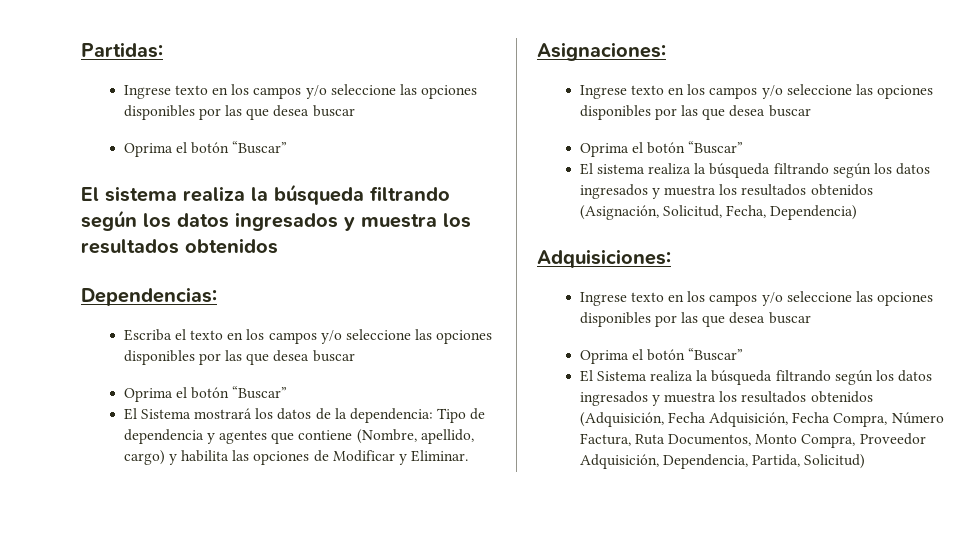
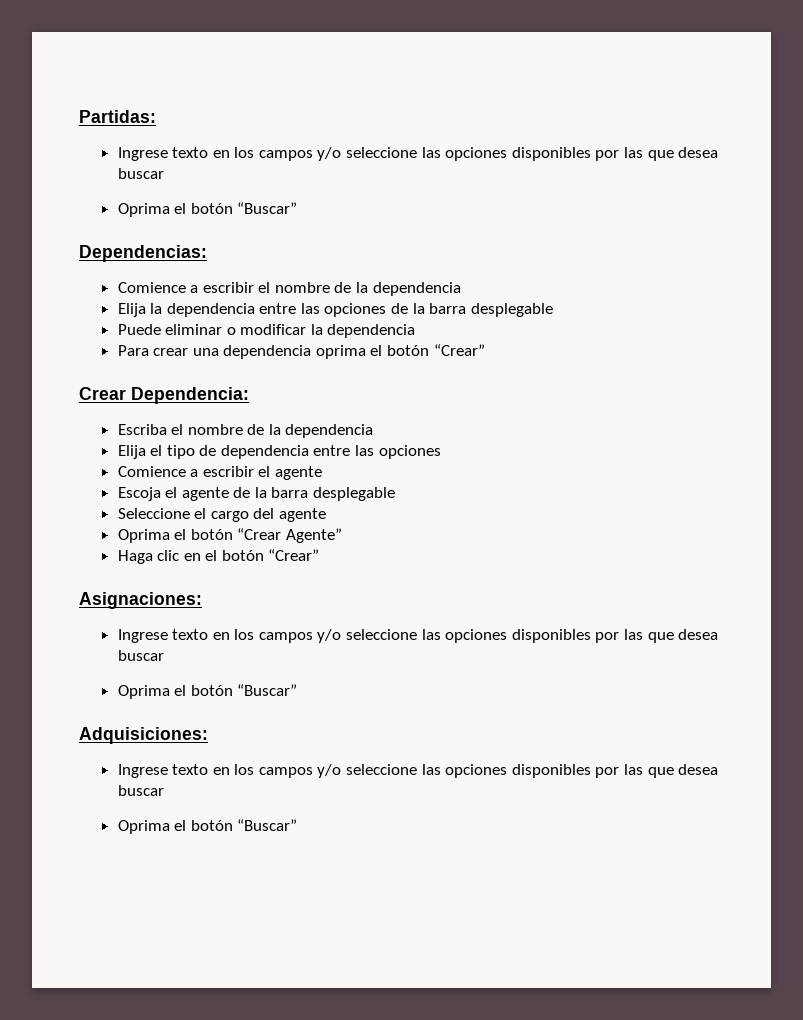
[81,184,450,205] [81,210,471,231] [81,238,278,254] [81,287,217,306] [123,329,493,344] [123,350,355,365] [123,386,288,402] [123,408,486,423] [123,429,474,444] [123,450,469,465] El sistema realiza la búsqueda filtrando según los datos ingresados y muestra los resultados obtenidos // Dependencias: // Escriba el texto en los campos y/o seleccione las opciones disponibles por las que desea buscar // Oprima el botón “Buscar” // El Sistema mostrará los datos de la dependencia: Tipo de dependencia y agentes que contiene (Nombre, apellido, cargo) y habilita las opciones de Modificar y Eliminar. -> [79,245,207,262] [117,282,461,296] [117,303,553,317] [117,324,416,338] [117,344,485,359] [79,387,249,404] [117,424,374,438] [117,445,441,459] [117,466,322,480] [117,487,396,501] [117,508,326,522] [117,528,342,543] [117,549,320,564] Dependencias: // Comience a escribir el nombre de la dependencia // Elija la dependencia entre las opciones de la barra desplegable // Puede eliminar o modificar la dependencia // Para crear una dependencia oprima el botón “Crear” // Crear Dependencia: // Escriba el nombre de la dependencia // Elija el tipo de dependencia entre las opciones // Comience a escribir el agente // Escoja el agente de la barra desplegable // Seleccione el cargo del agente // Oprima el botón “Crear Agente” // Haga clic en el botón “Crear”
[579,163,931,178] [579,184,873,199] [579,205,858,220] // El sistema realiza la búsqueda filtrando según los datos ingresados y muestra los resultados obtenidos (Asignación, Solicitud, Fecha, Dependencia) -> (298, 690) none
[579,370,933,385] [579,391,873,406] [579,412,944,427] [579,433,926,448] [579,454,866,469] // El Sistema realiza la búsqueda filtrando según los datos ingresados y muestra los resultados obtenidos (Adquisición, Fecha Adquisición, Fecha Compra, Número Factura, Ruta Documentos, Monto Compra, Proveedor Adquisición, Dependencia, Partida, Solicitud) -> (298, 825) none

